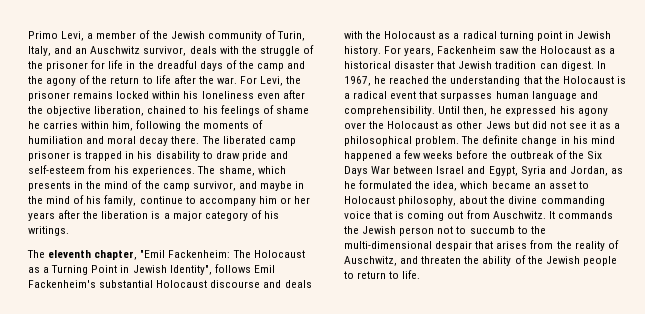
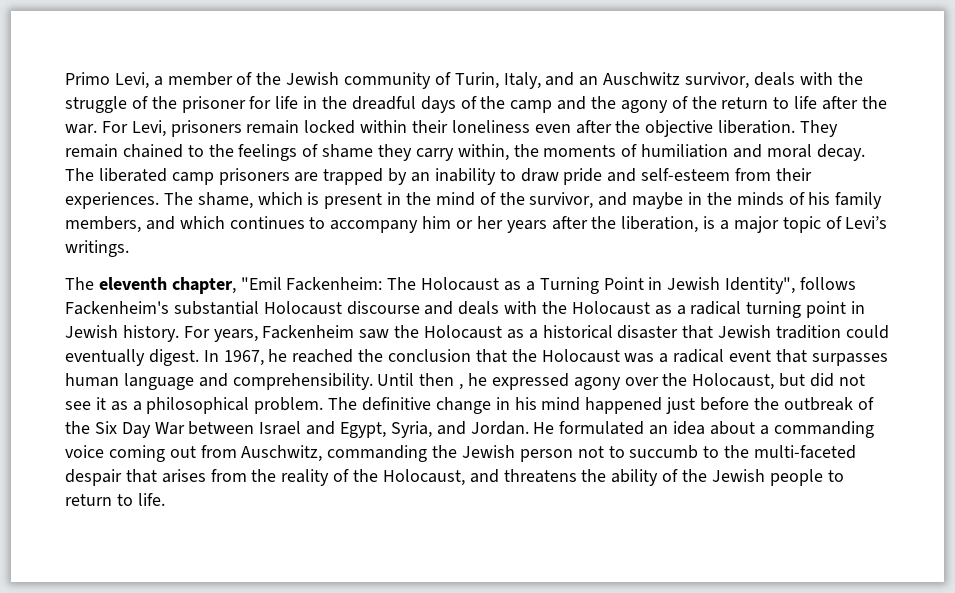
[286,76,302,84] [28,91,114,101] the prisoner remains -> [170,120,300,137] prisoners remain
[183,91,199,99] his -> [412,120,449,133] their
[94,106,145,116] liberation, -> [718,120,839,137] [65,144,118,158] liberation. They remain
[202,106,218,114] his -> [208,144,234,157] the
[28,120,182,131] he carries within him, following -> [378,144,509,161] they carry within,
[139,136,200,146] decay there. -> [816,144,865,161] decay.
[28,151,200,161] prisoner is trapped in his disability -> [218,168,496,185] prisoners are trapped by an inability
[114,166,130,174] his -> [775,168,812,181] their
[28,181,71,191] presents -> [307,192,383,209] is present
[162,183,190,191] camp -> (525, 198) none
[46,195,183,206] mind of his family, continue -> [736,192,883,209] [65,216,305,233] minds of his family members, and which continues
[101,211,149,219] liberation -> [621,216,699,233] liberation,
[204,210,279,221] category of his -> [782,216,888,233] topic of Levi’s
[253,265,275,273] Emil -> (857, 283) none
[539,63,558,69] can -> [845,325,889,339] [65,349,145,366] could eventually
[450,76,521,86] understanding -> [388,349,472,362] conclusion
[616,76,626,84] is -> [624,353,655,363] was
[463,106,488,116] then, -> [419,373,464,390] then ,
[559,106,575,114] his -> (569, 381) none
[387,121,511,129] Holocaust as other Jews -> [692,373,775,390] Holocaust,
[482,135,519,144] definite -> [362,397,432,411] definitive
[395,150,454,159] a few weeks -> [666,397,696,414] just
[344,166,368,176] Days -> [121,422,151,438] Day
[520,166,623,176] [344,180,589,191] [344,196,605,206] [344,210,613,221] Syria and Jordan, as he formulated the idea, which became an asset to Holocaust philosophy, about the divine commanding voice that is coming out from Auschwitz. It commands -> [390,421,874,438] [65,445,428,462] Syria, and Jordan. He formulated an idea about a commanding voice coming out from Auschwitz, commanding
[344,241,432,249] multi-dimensional -> [754,445,857,459] multi-faceted
[344,256,462,266] Auschwitz, and threaten -> [353,469,577,486] the Holocaust, and threatens

